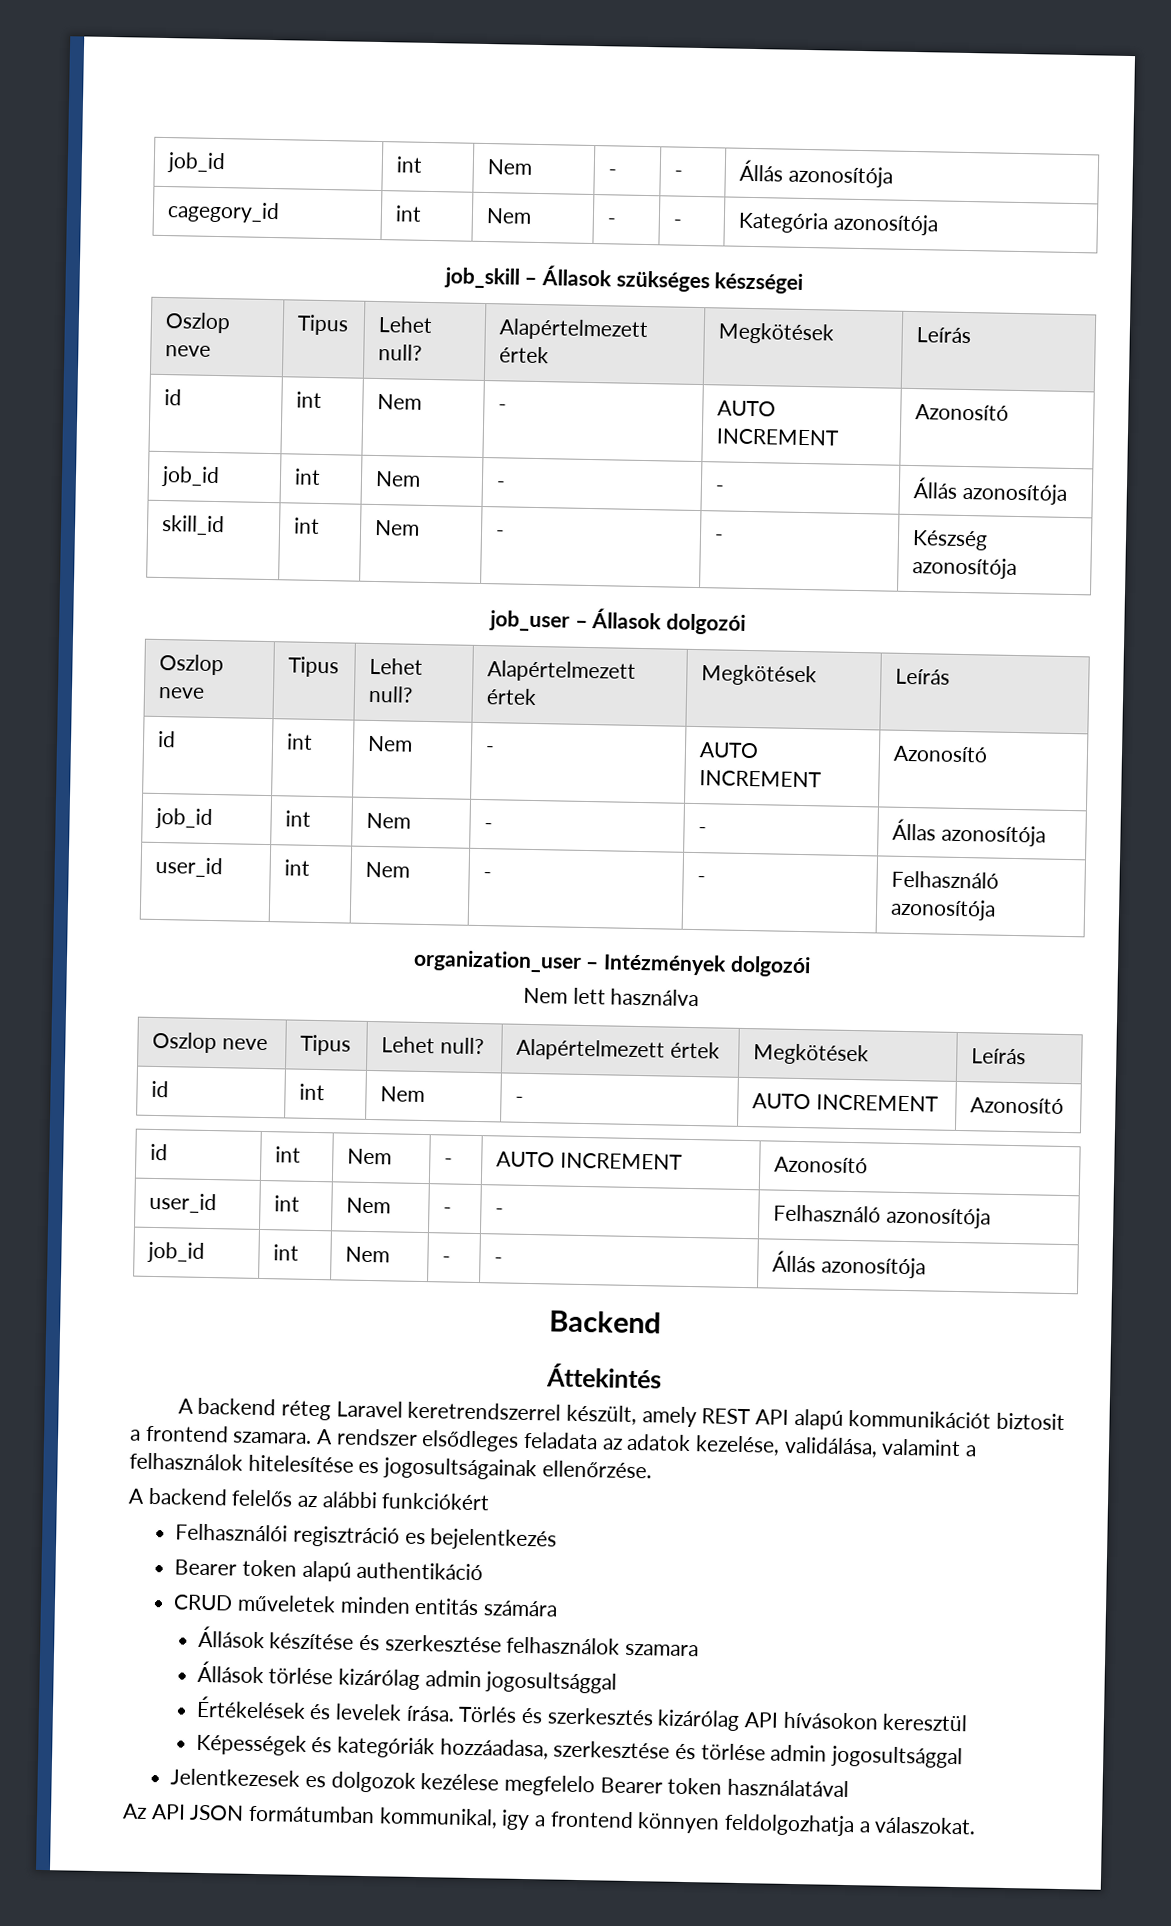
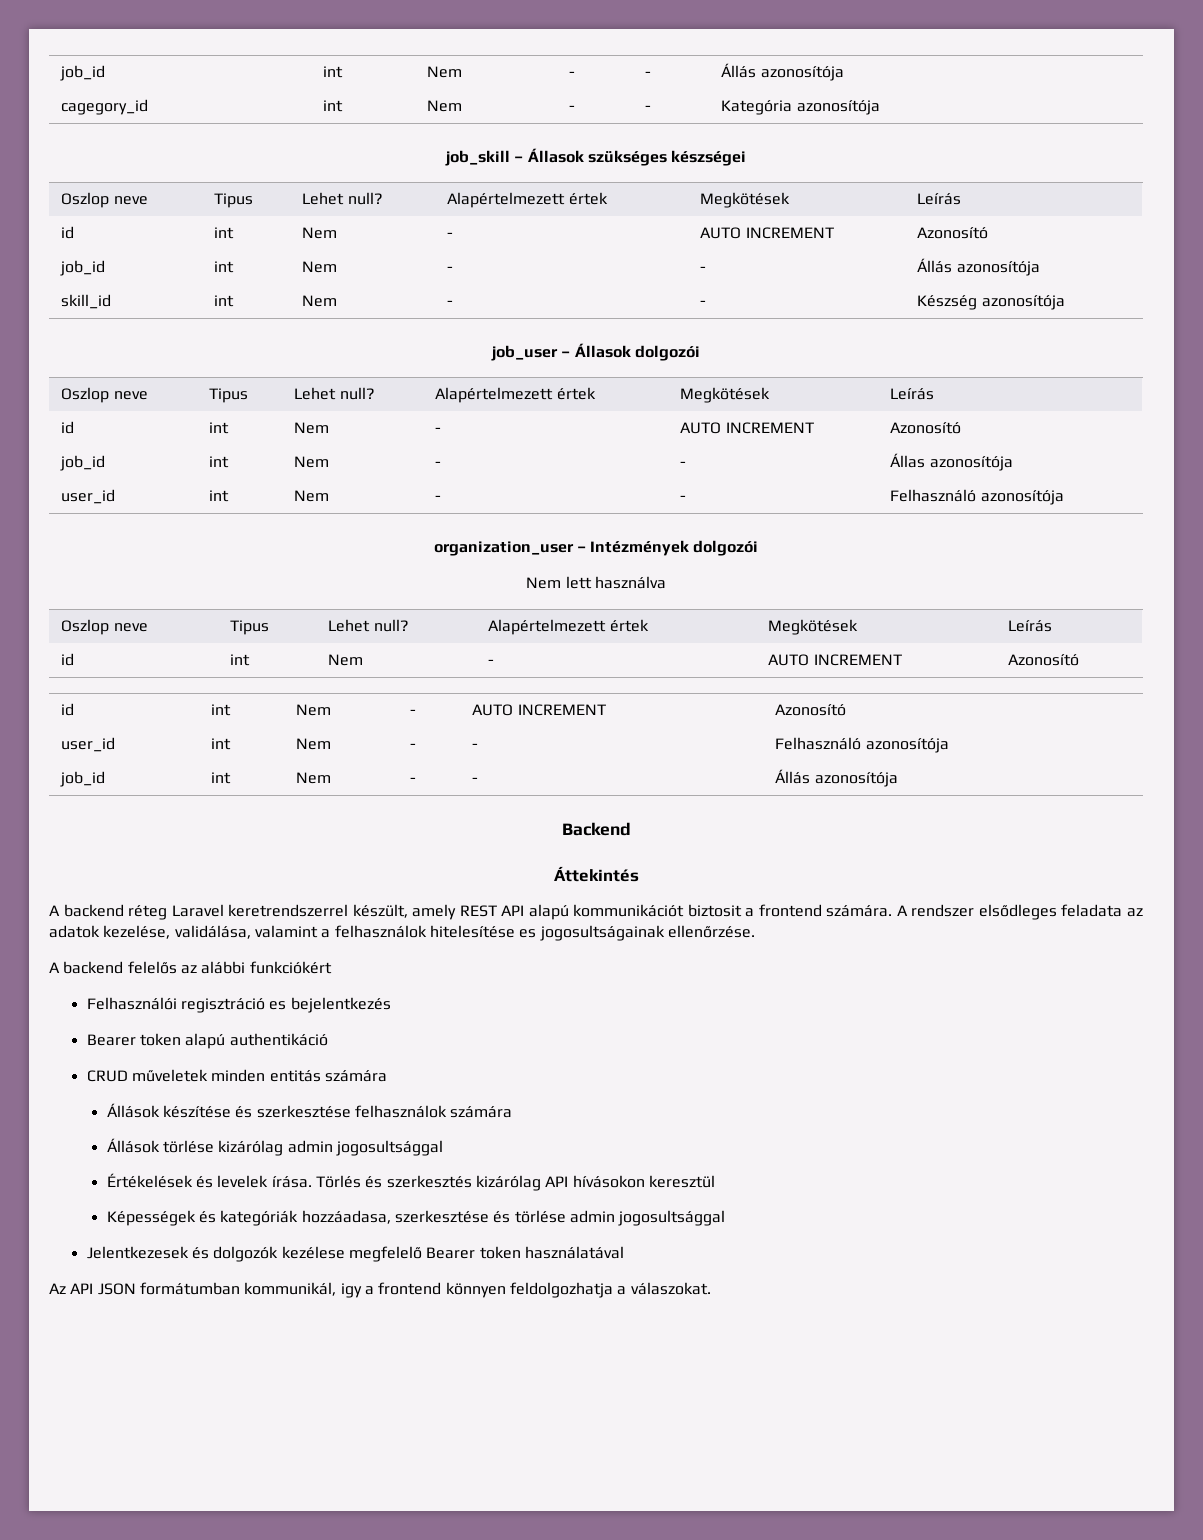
[232,1431,313,1444] szamara. -> [826,905,893,917] számára.
[625,1643,700,1657] szamara -> [450,1106,513,1118] számára
[305,1771,596,1797] es dolgozok kezélese megfelelo -> [191,1246,422,1262] és dolgozók kezélese megfelelő
[378,1807,498,1829] kommunikal, -> [244,1282,337,1296] kommunikál,

